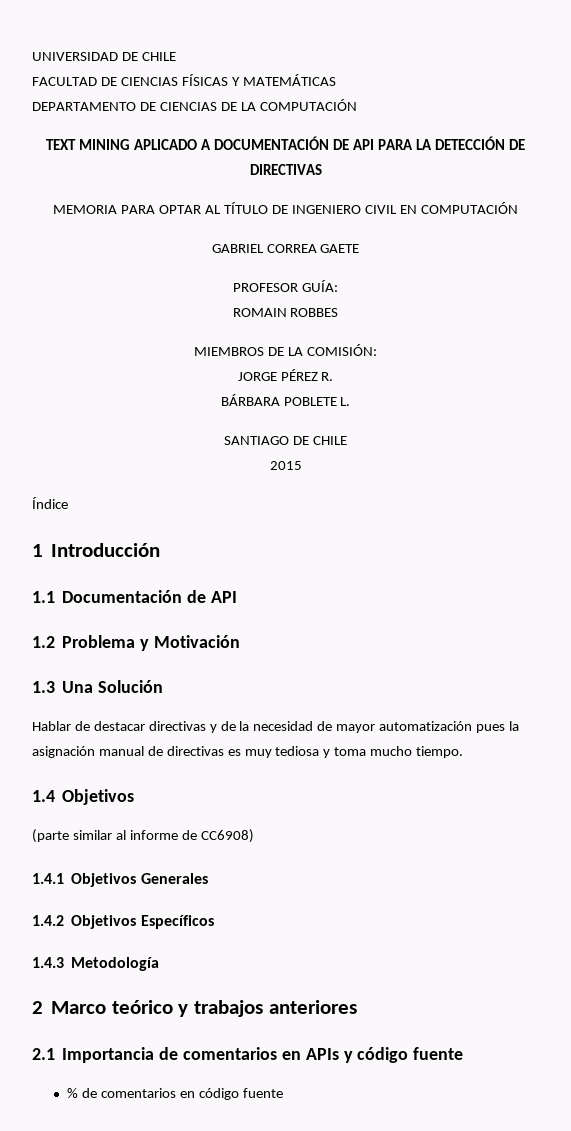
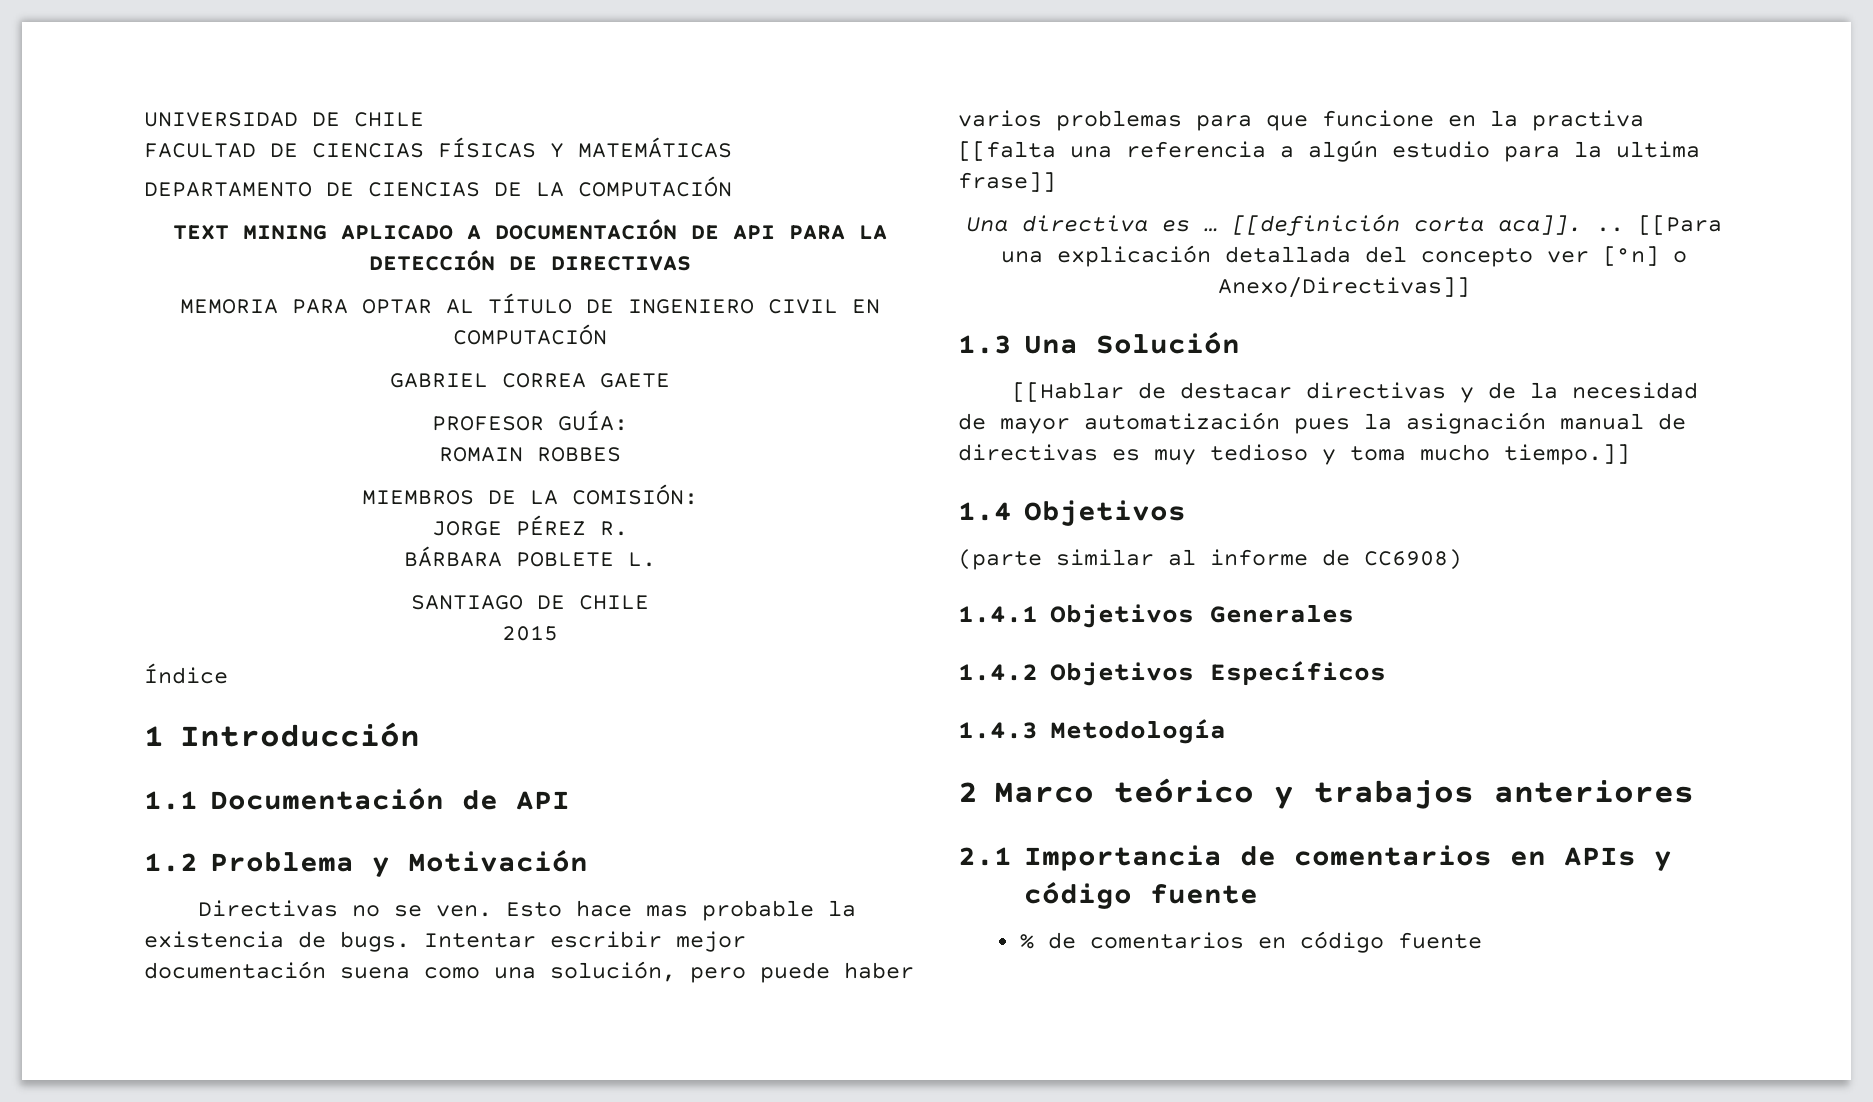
(240, 641) none -> [197,900,856,921] [144,931,746,952] [144,961,914,983] [958,110,1644,131] [958,140,1700,162] [958,172,1056,192] [965,214,1722,236] [1000,245,1687,267] [1217,277,1470,298] // Directivas no se ven. Esto hace mas probable la existencia de bugs. Intentar escribir mejor documentación suena como una solución, pero puede haber varios problemas para que funcione en la practiva [[falta una referencia a algún estudio para la ultima frase]] // Una directiva es … [[definición corta aca]]. .. [[Para una explicación detallada del concepto ver [°n] o Anexo/Directivas]]
[32,721,71,731] Hablar -> [1011,382,1124,402] [[Hablar
[275,746,320,756] tediosa -> [1210,444,1308,461] tedioso
[416,746,464,758] tiempo. -> [1504,444,1630,465] tiempo.]]

